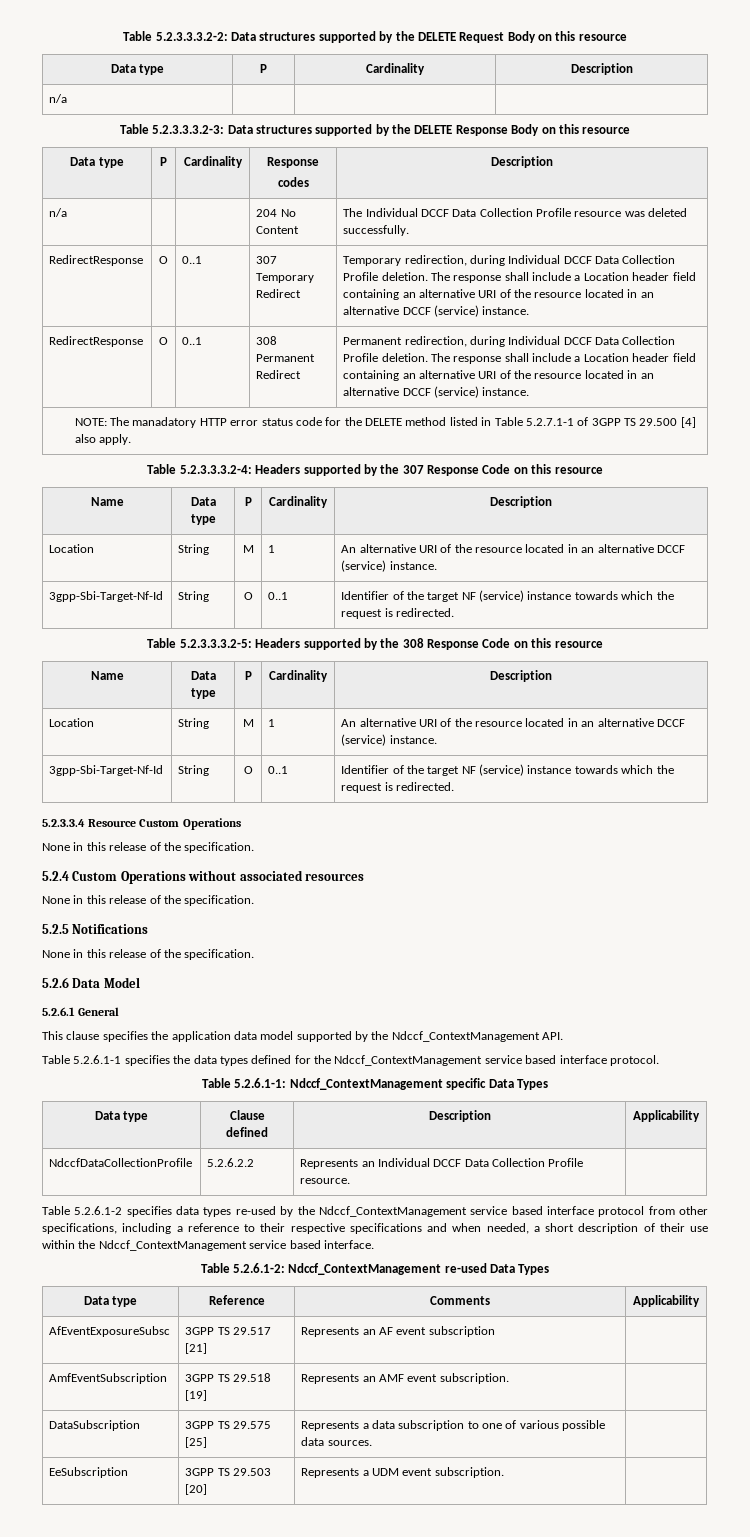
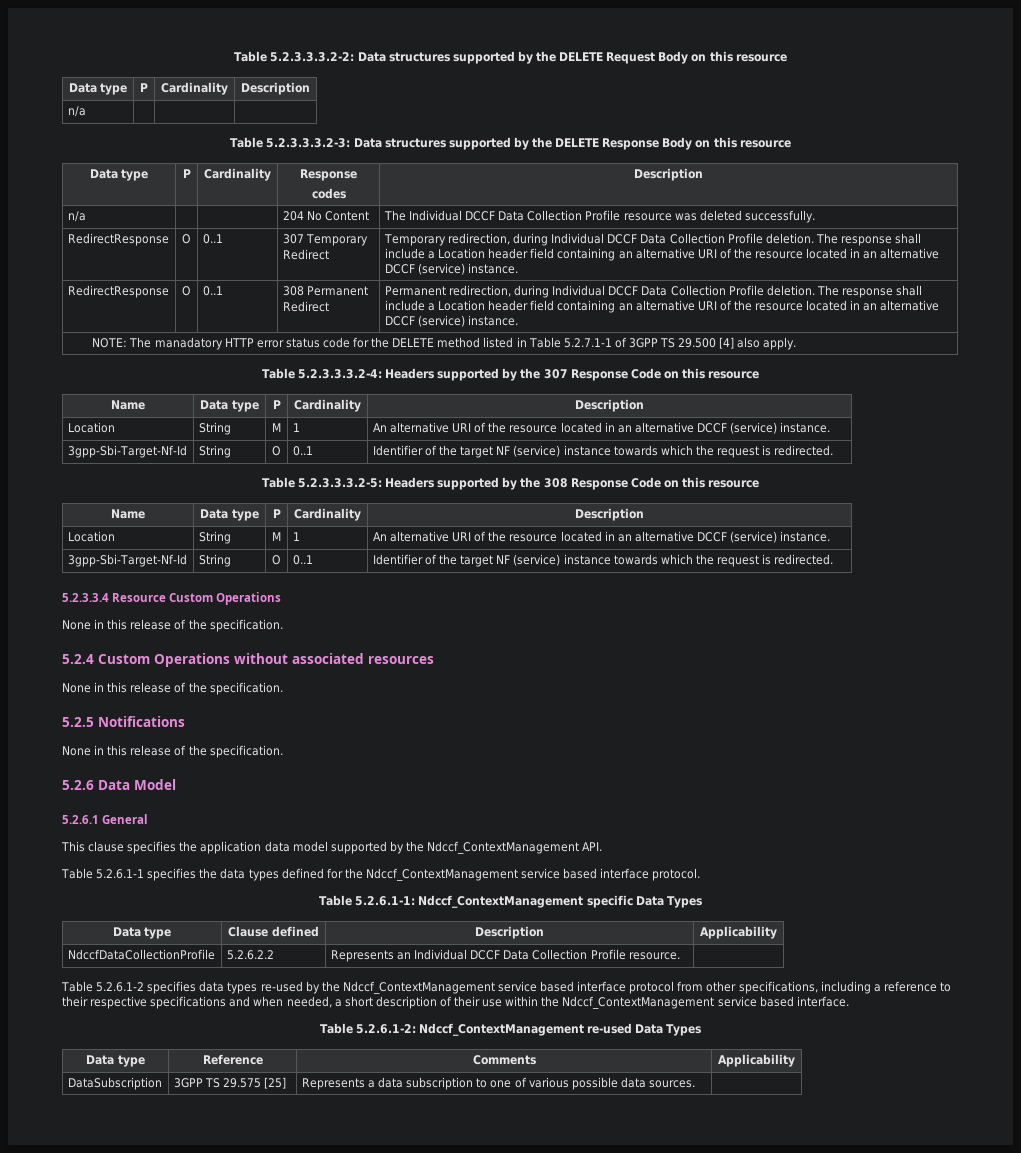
[49,1326,171,1337] [185,1327,271,1335] [185,1343,208,1354] [301,1326,495,1337] [49,1373,168,1384] [185,1373,271,1382] [185,1390,208,1401] [301,1373,509,1384] // AfEventExposureSubsc | 3GPP TS 29.517 [21] | Represents an AF event subscription | // AmfEventSubscription | 3GPP TS 29.518 [19] | Represents an AMF event subscription. | -> (795, 1060) none
[49,1467,129,1478] [185,1468,271,1476] [185,1484,208,1495] [301,1467,504,1478] // EeSubscription | 3GPP TS 29.503 [20] | Represents a UDM event subscription. | -> (695, 1084) none

